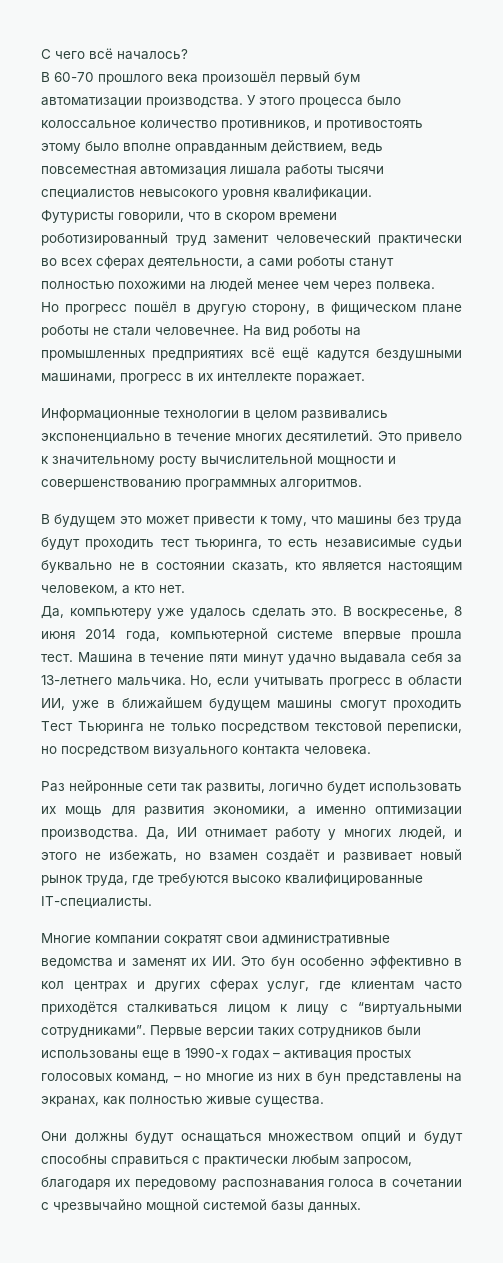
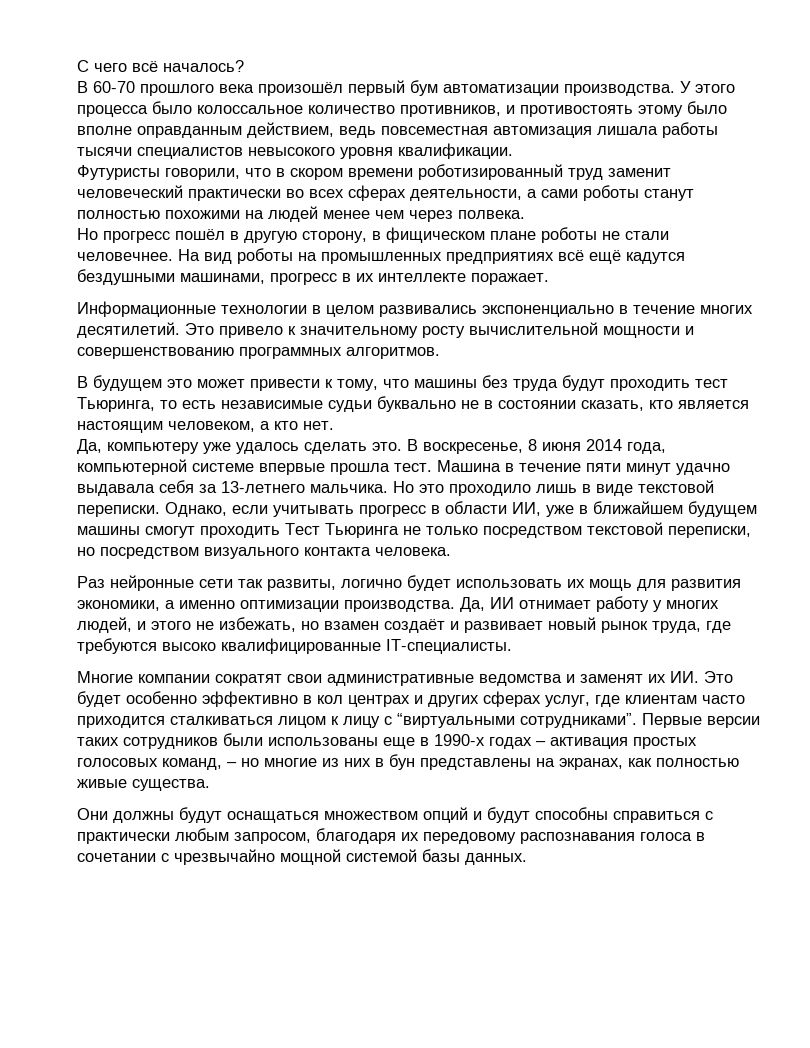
[194,539,262,550] тьюринга, -> [77,397,155,412] Тьюринга,
[190,675,213,687] Но, -> [393,480,714,496] [77,502,227,517] Но это проходило лишь в виде текстовой переписки. Однако,
[270,956,295,969] бун -> [77,691,121,707] будет
[41,1001,117,1015] приходётся -> [77,716,165,728] приходится

